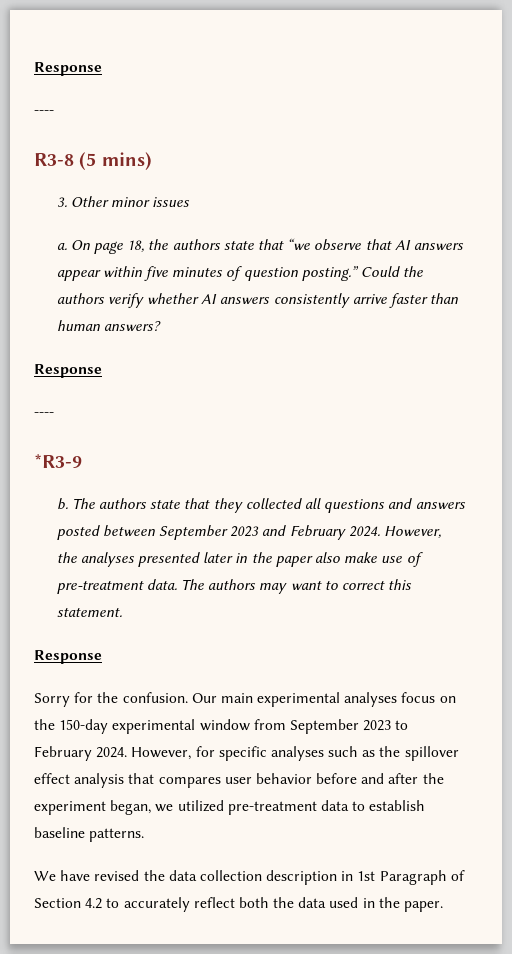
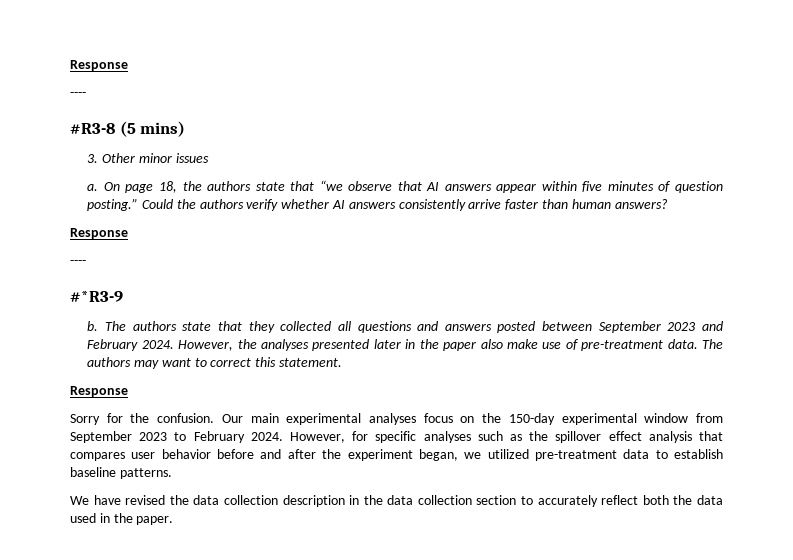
[34,62,102,76] [34,110,54,115] [34,153,74,166] Response // ---- // R3-8 -> [70,60,128,71] [70,92,86,97] [70,123,115,134] Response // ---- // #R3-8
[34,454,82,468] *R3-9 -> [70,291,123,302] #*R3-9
[357,870,465,885] [34,898,103,909] 1st Paragraph of Section 4.2 -> [363,495,517,505] the data collection section

